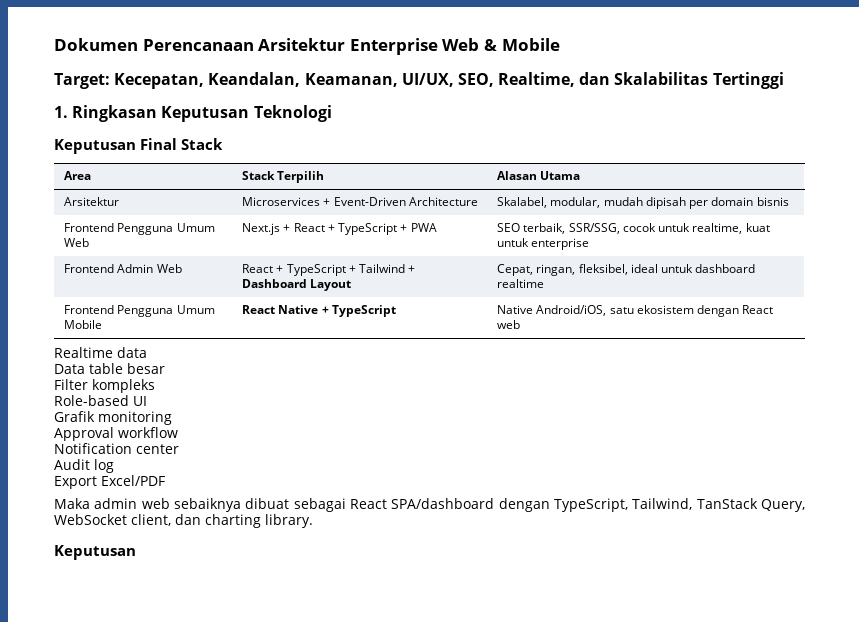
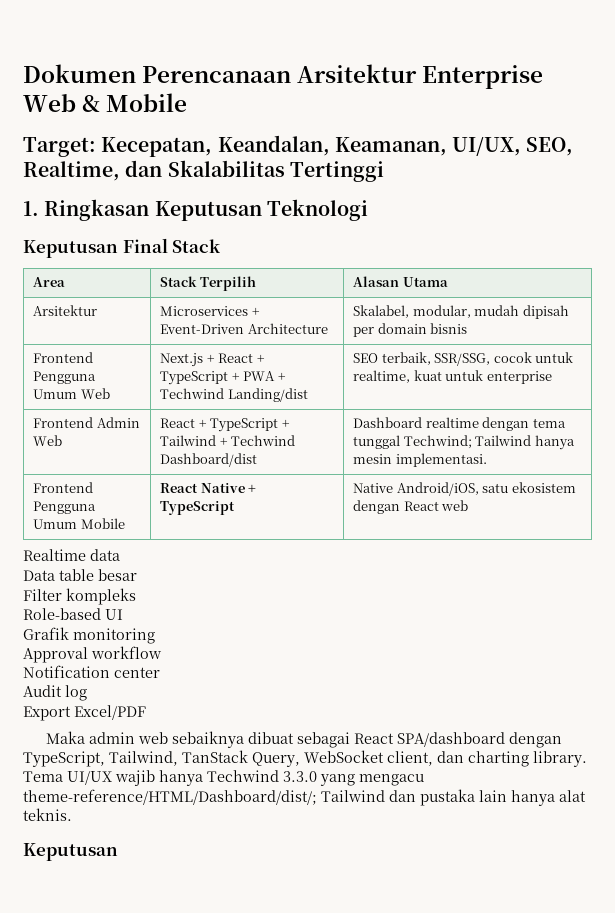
(437, 227) none -> [277,372,286,381] [160,388,308,402] + Techwind Landing/dist
[242,279,352,291] [497,264,756,276] [497,279,545,288] Dashboard Layout | Cepat, ringan, fleksibel, ideal untuk dashboard realtime -> [231,435,296,446] [160,453,258,467] [353,417,566,431] [353,435,575,450] [353,453,487,467] Techwind Dashboard/dist | Dashboard realtime dengan tema tunggal Techwind; Tailwind hanya mesin implementasi.
(313, 521) none -> [23,770,424,786] [23,789,586,806] [23,808,72,821] Tema UI/UX wajib hanya Techwind 3.3.0 yang mengacu theme-reference/HTML/Dashboard/dist/; Tailwind dan pustaka lain hanya alat teknis.

